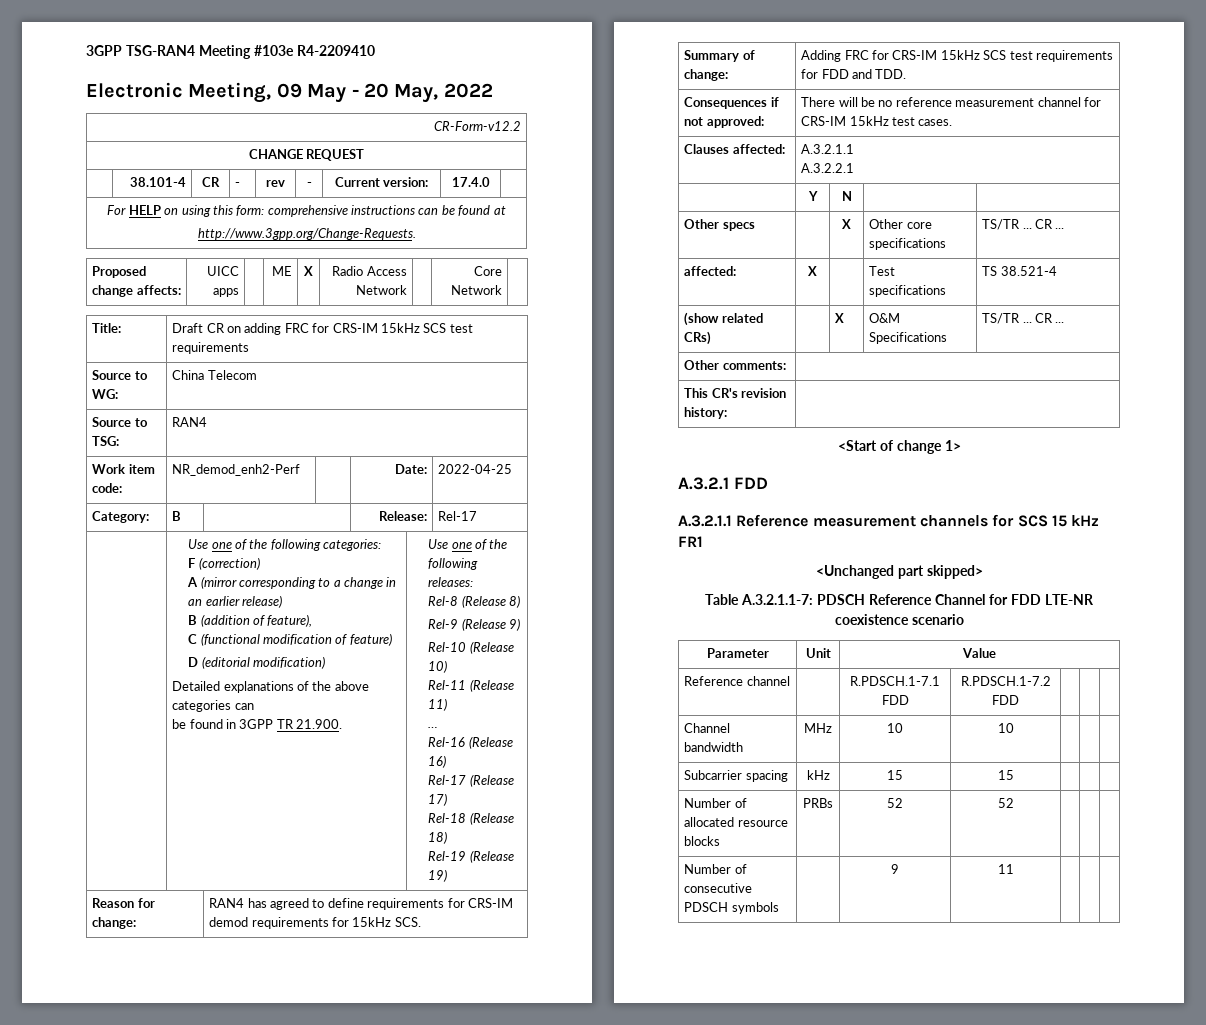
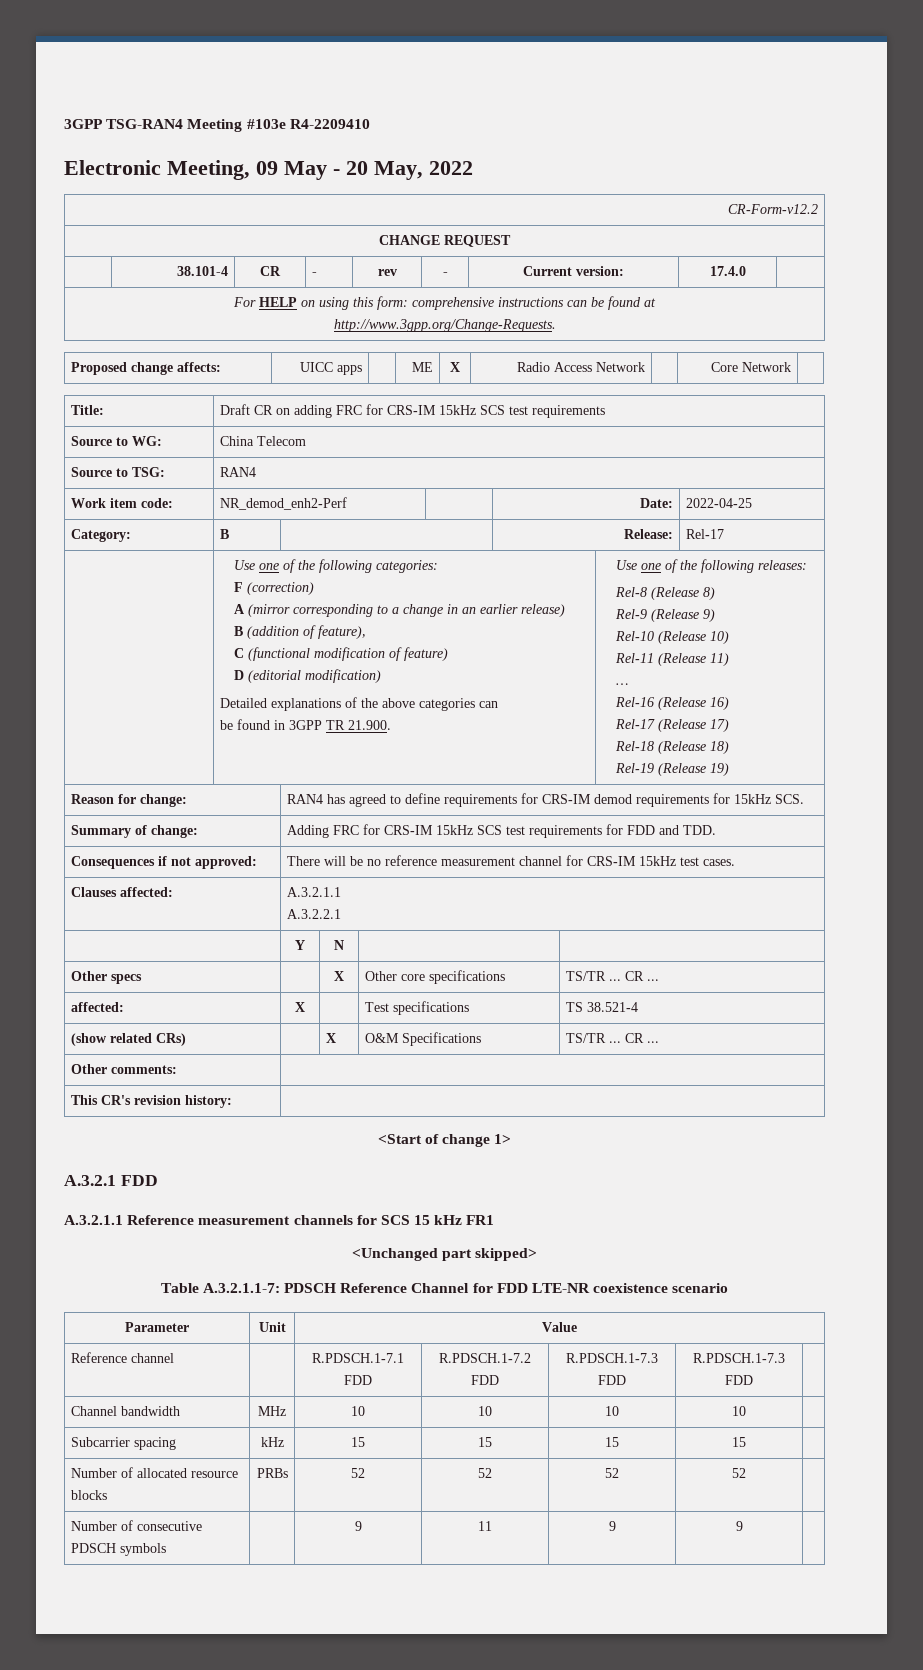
(1019, 700) | -> [566,1353,658,1363] [598,1375,626,1385] [693,1353,785,1363] [725,1375,753,1385] R.PDSCH.1-7.3 FDD | R.PDSCH.1-7.3 FDD
(1014, 728) | -> [605,1406,619,1416] [732,1406,746,1416] 10 | 10
(1014, 775) | -> [605,1437,619,1447] [732,1437,746,1447] 15 | 15
(1014, 803) | -> [605,1468,619,1478] [732,1468,746,1478] 52 | 52
(1014, 869) | -> [608,1521,616,1531] [735,1521,743,1531] 9 | 9

